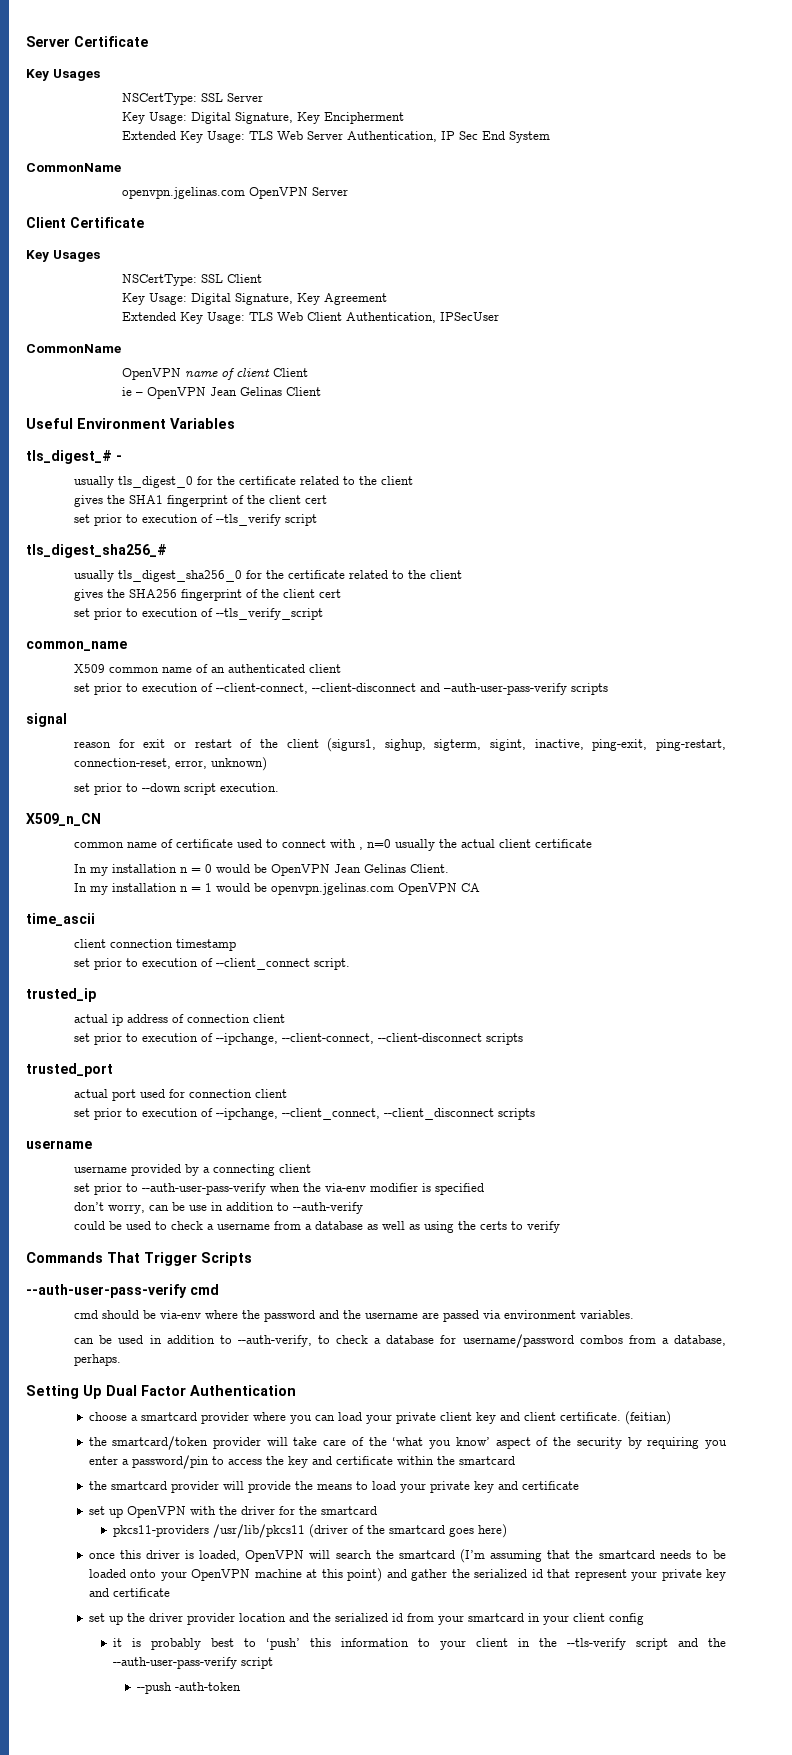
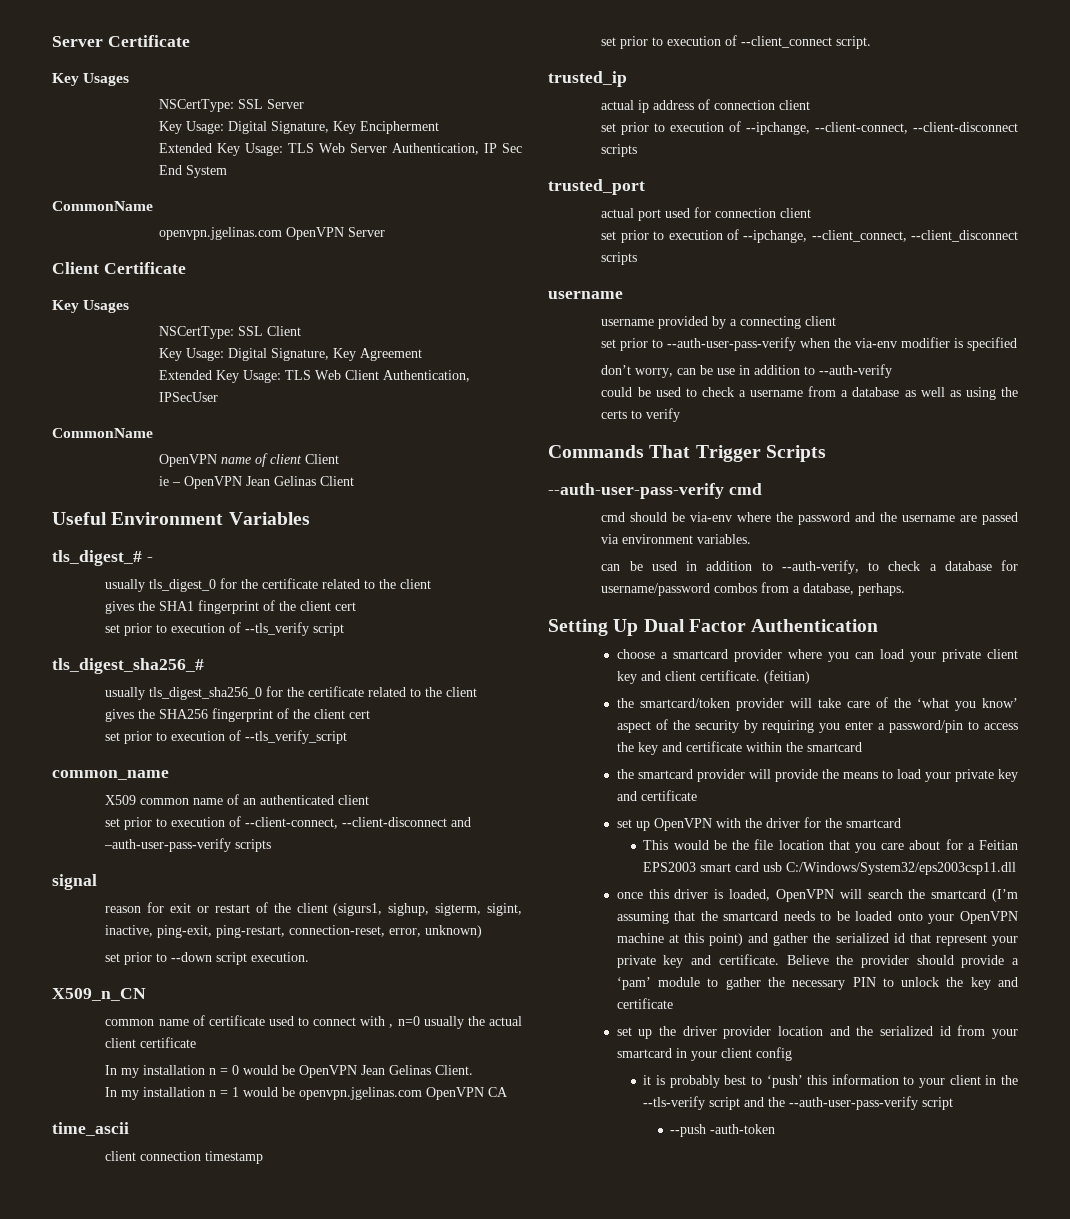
[112,1524,507,1538] pkcs11-providers /usr/lib/pkcs11 (driver of the smartcard goes here) -> [643,839,1018,853] [643,862,1017,875] This would be the file location that you care about for a Feitian EPS2003 smart card usb C:/Windows/System32/eps2003csp11.dll
(109, 1592) none -> [718,954,1020,968] [616,977,1018,990] certificate. Believe the provider should provide a ‘pam’ module to gather the necessary PIN to unlock the key and

